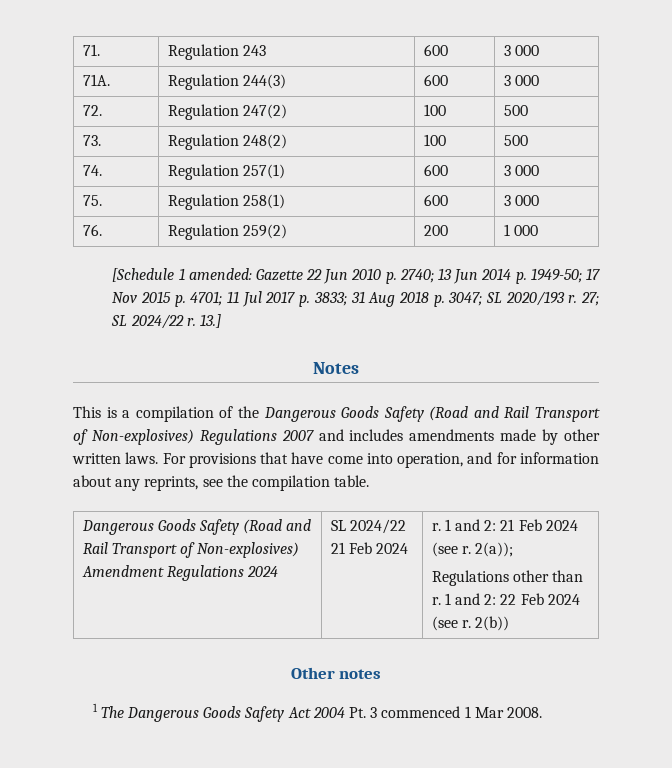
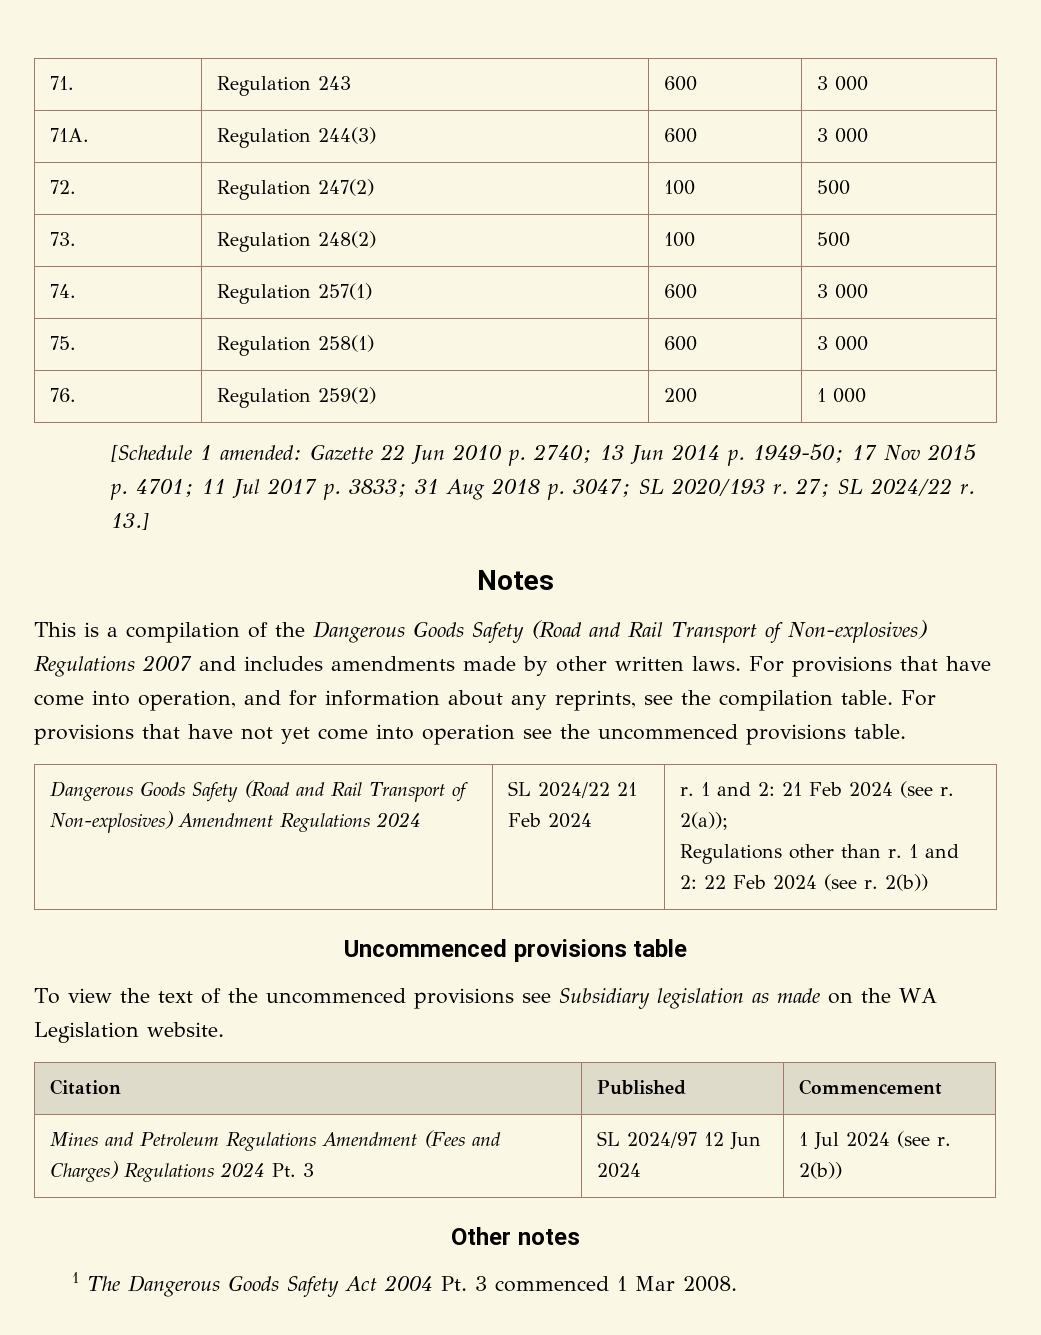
(370, 481) none -> [901,690,936,706] [34,724,906,745] For provisions that have not yet come into operation see the uncommenced provisions table.
(510, 623) none -> [344,939,687,962] [34,988,937,1009] [34,1022,224,1043] [49,1079,121,1095] [596,1080,686,1095] [798,1079,942,1095] [49,1130,501,1151] [49,1161,314,1182] [596,1131,761,1150] [596,1163,641,1178] [798,1131,951,1150] [798,1162,842,1179] // Uncommenced provisions table // To view the text of the uncommenced provisions see Subsidiary legislation as made on the WA Legislation website. // Citation | Published | Commencement // Mines and Petroleum Regulations Amendment (Fees and Charges) Regulations 2024 Pt. 3 | SL 2024/97 12 Jun 2024 | 1 Jul 2024 (see r. 2(b))

